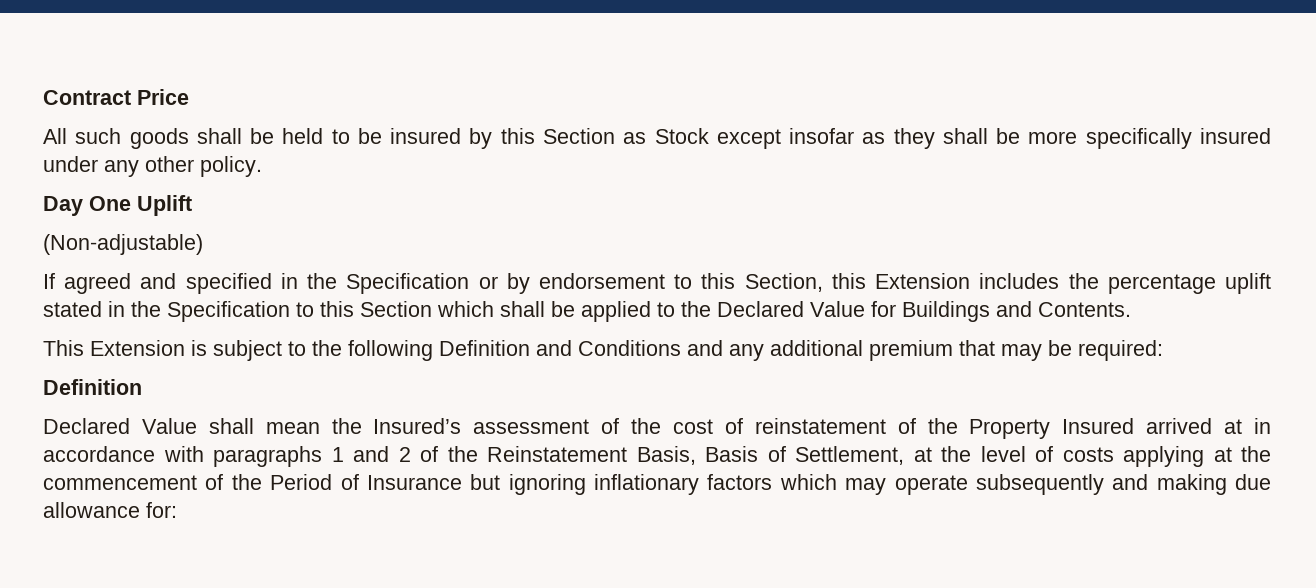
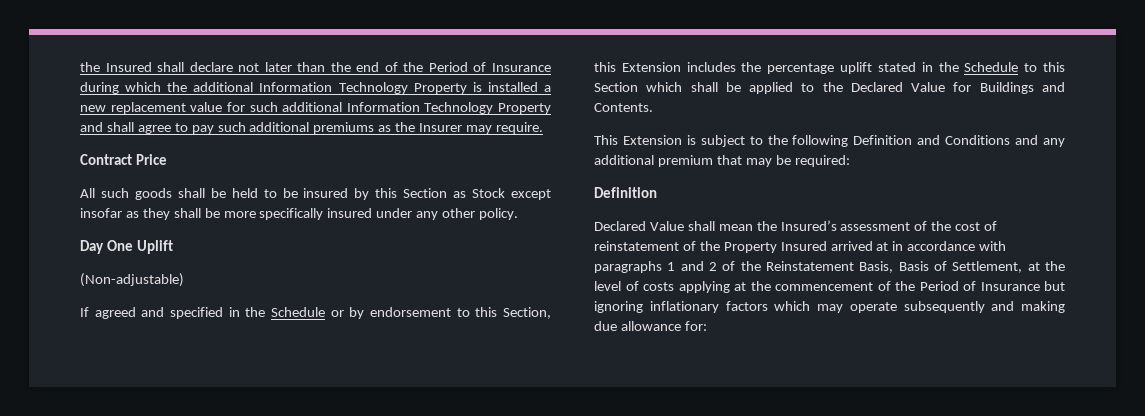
(43, 97) none -> [80,62,552,72] [80,82,551,94] [80,102,551,114] [80,122,543,134] the Insured shall declare not later than the end of the Period of Insurance during which the additional Information Technology Property is installed a new replacement value for such additional Information Technology Property and shall agree to pay such additional premiums as the Insurer may require. //
[346,273,470,294] Specification -> [271,307,325,317] Schedule
[167,301,290,322] Specification -> [964,62,1019,72] Schedule

